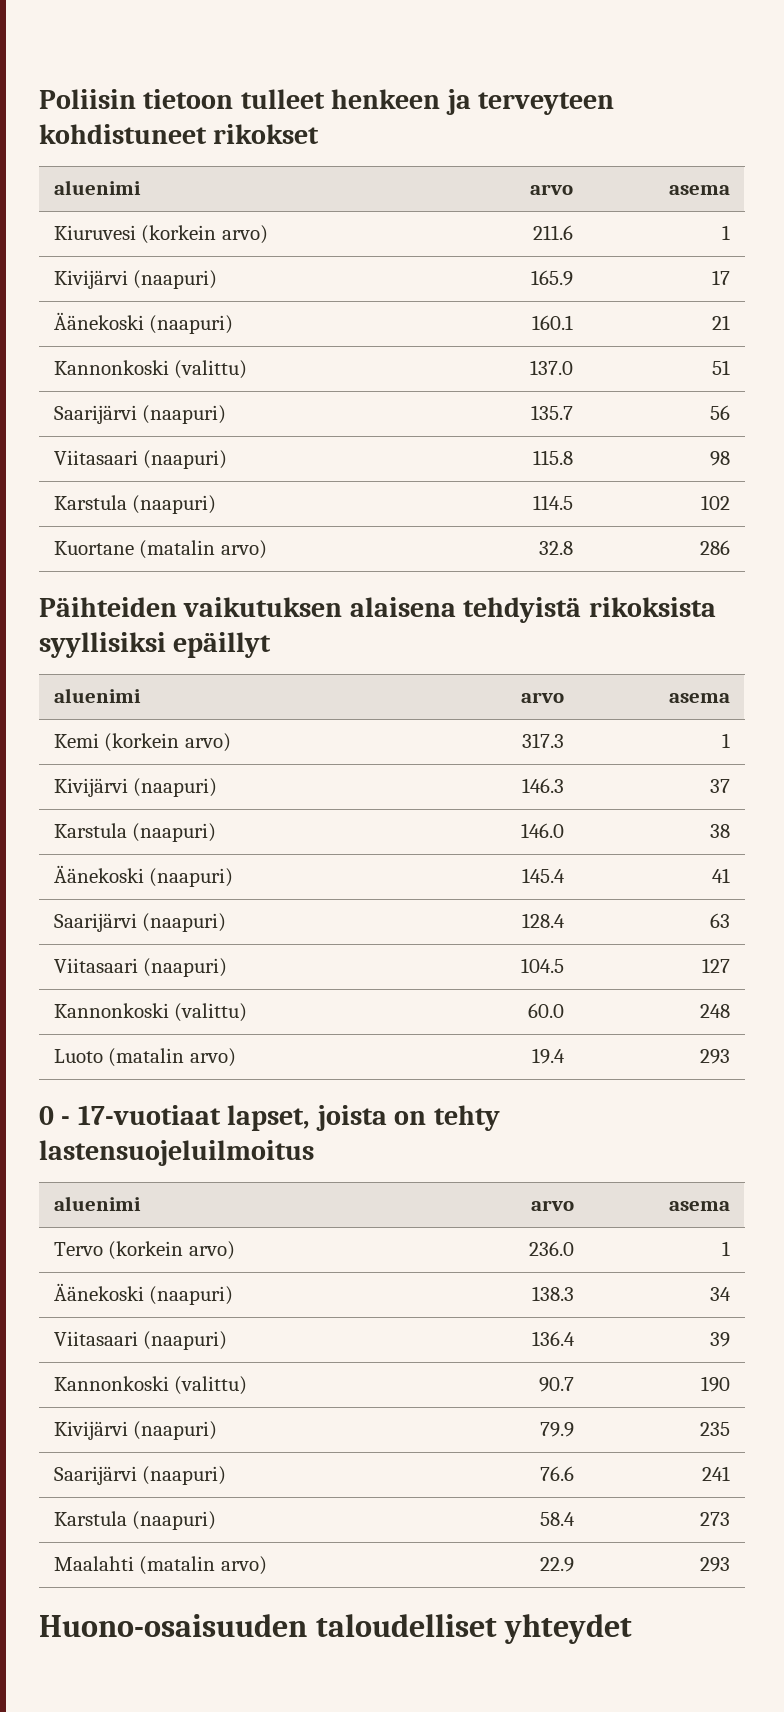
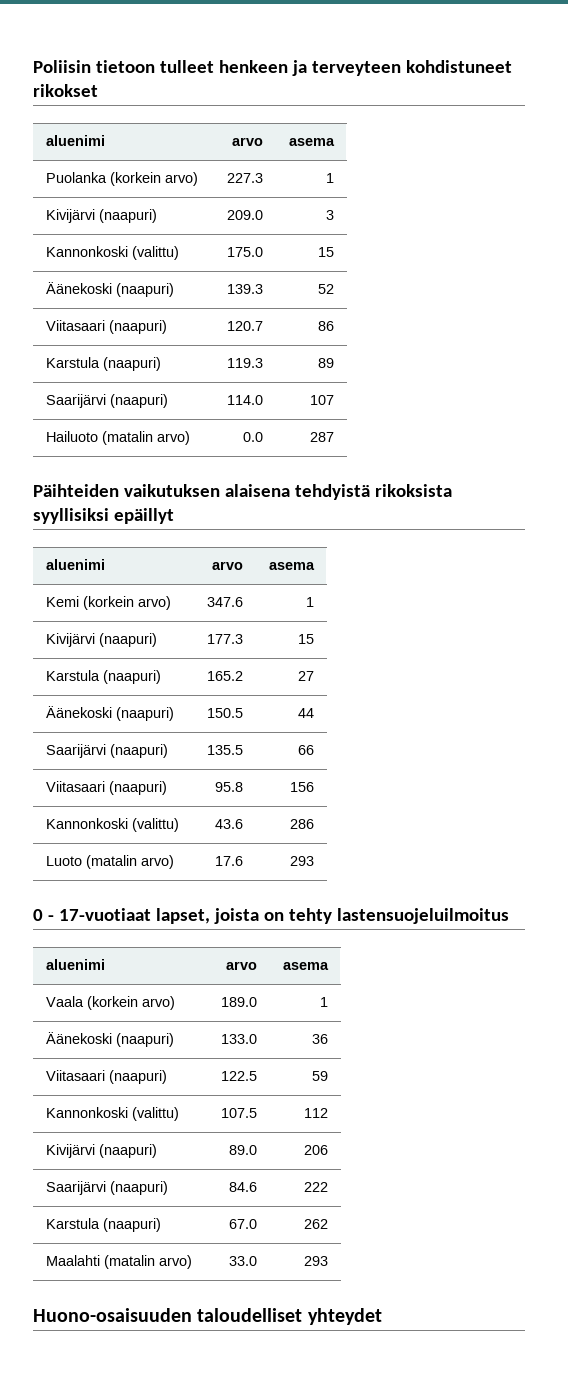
[53,225,268,244] [533,225,574,240] [722,225,731,240] [53,270,218,289] [531,270,574,286] [712,270,731,285] [53,312,234,334] [532,315,574,330] [712,315,731,330] [53,360,248,379] [530,360,574,375] [712,360,731,375] [53,405,227,424] [531,405,574,420] [710,405,731,420] [53,450,228,469] [533,450,574,465] [710,451,731,466] [53,495,217,514] [533,495,574,510] [701,495,731,510] [53,540,267,559] [539,541,574,555] [700,540,731,555] Kiuruvesi (korkein arvo) | 211.6 | 1 // Kivijärvi (naapuri) | 165.9 | 17 // Äänekoski (naapuri) | 160.1 | 21 // Kannonkoski (valittu) | 137.0 | 51 // Saarijärvi (naapuri) | 135.7 | 56 // Viitasaari (naapuri) | 115.8 | 98 // Karstula (naapuri) | 114.5 | 102 // Kuortane (matalin arvo) | 32.8 | 286 -> [45,172,198,186] [227,173,264,183] [326,173,335,183] [45,209,157,223] [227,210,264,220] [326,210,335,220] [45,246,179,260] [227,247,264,257] [318,247,335,257] [45,282,174,297] [227,284,264,294] [318,284,335,294] [45,320,167,334] [227,321,264,331] [318,321,335,331] [45,357,161,371] [227,358,264,368] [318,358,335,368] [45,394,168,408] [227,395,264,405] [310,395,335,405] [45,431,190,445] [243,432,264,442] [310,432,335,442] Puolanka (korkein arvo) | 227.3 | 1 // Kivijärvi (naapuri) | 209.0 | 3 // Kannonkoski (valittu) | 175.0 | 15 // Äänekoski (naapuri) | 139.3 | 52 // Viitasaari (naapuri) | 120.7 | 86 // Karstula (naapuri) | 119.3 | 89 // Saarijärvi (naapuri) | 114.0 | 107 // Hailuoto (matalin arvo) | 0.0 | 287
[522,733,565,748] [722,733,731,748] [53,778,218,797] [522,778,565,793] [710,779,731,793] [53,823,217,842] [521,823,565,838] [710,824,731,838] [53,865,234,887] [522,868,566,883] [712,868,731,883] [53,913,227,932] [522,913,566,928] [710,913,731,928] [53,958,228,977] [521,958,565,973] [702,958,731,973] [53,1003,248,1022] [528,1003,565,1018] [700,1004,731,1018] 317.3 | 1 // Kivijärvi (naapuri) | 146.3 | 37 // Karstula (naapuri) | 146.0 | 38 // Äänekoski (naapuri) | 145.4 | 41 // Saarijärvi (naapuri) | 128.4 | 63 // Viitasaari (naapuri) | 104.5 | 127 // Kannonkoski (valittu) | 60.0 | 248 -> [207,597,244,607] [306,597,315,607] [45,633,157,647] [207,634,244,644] [298,634,315,644] [45,670,161,684] [207,671,244,681] [298,671,315,681] [45,706,174,721] [207,708,244,718] [298,708,315,718] [45,744,168,758] [207,745,244,755] [298,745,315,755] [45,781,167,795] [215,782,244,792] [290,782,315,792] [45,818,179,832] [215,819,244,829] [290,819,315,829] 347.6 | 1 // Kivijärvi (naapuri) | 177.3 | 15 // Karstula (naapuri) | 165.2 | 27 // Äänekoski (naapuri) | 150.5 | 44 // Saarijärvi (naapuri) | 135.5 | 66 // Viitasaari (naapuri) | 95.8 | 156 // Kannonkoski (valittu) | 43.6 | 286
[532,1048,566,1064] 19.4 -> [215,856,244,866] 17.6
[53,1241,235,1260] [529,1241,575,1256] Tervo (korkein arvo) | 236.0 -> [45,996,175,1010] [221,997,258,1007] Vaala (korkein arvo) | 189.0
[532,1286,575,1301] [710,1287,732,1301] [53,1331,228,1350] [532,1331,576,1346] [710,1332,731,1347] [53,1376,248,1395] [539,1377,575,1392] [701,1376,731,1392] [53,1421,218,1440] [540,1422,575,1437] [700,1422,731,1436] [53,1466,227,1485] [540,1466,575,1481] [702,1466,731,1481] [53,1511,217,1530] [540,1512,576,1526] [700,1512,731,1526] 138.3 | 34 // Viitasaari (naapuri) | 136.4 | 39 // Kannonkoski (valittu) | 90.7 | 190 // Kivijärvi (naapuri) | 79.9 | 235 // Saarijärvi (naapuri) | 76.6 | 241 // Karstula (naapuri) | 58.4 | 273 -> [221,1034,258,1044] [312,1034,329,1044] [45,1070,167,1084] [221,1071,258,1081] [312,1071,329,1081] [45,1107,179,1121] [221,1108,258,1118] [304,1108,329,1118] [45,1144,157,1158] [229,1145,258,1155] [304,1145,329,1155] [45,1181,168,1195] [229,1182,258,1192] [304,1182,329,1192] [45,1218,161,1232] [229,1219,258,1229] [304,1219,329,1229] 133.0 | 36 // Viitasaari (naapuri) | 122.5 | 59 // Kannonkoski (valittu) | 107.5 | 112 // Kivijärvi (naapuri) | 89.0 | 206 // Saarijärvi (naapuri) | 84.6 | 222 // Karstula (naapuri) | 67.0 | 262
[540,1557,575,1572] 22.9 -> [229,1256,258,1266] 33.0

